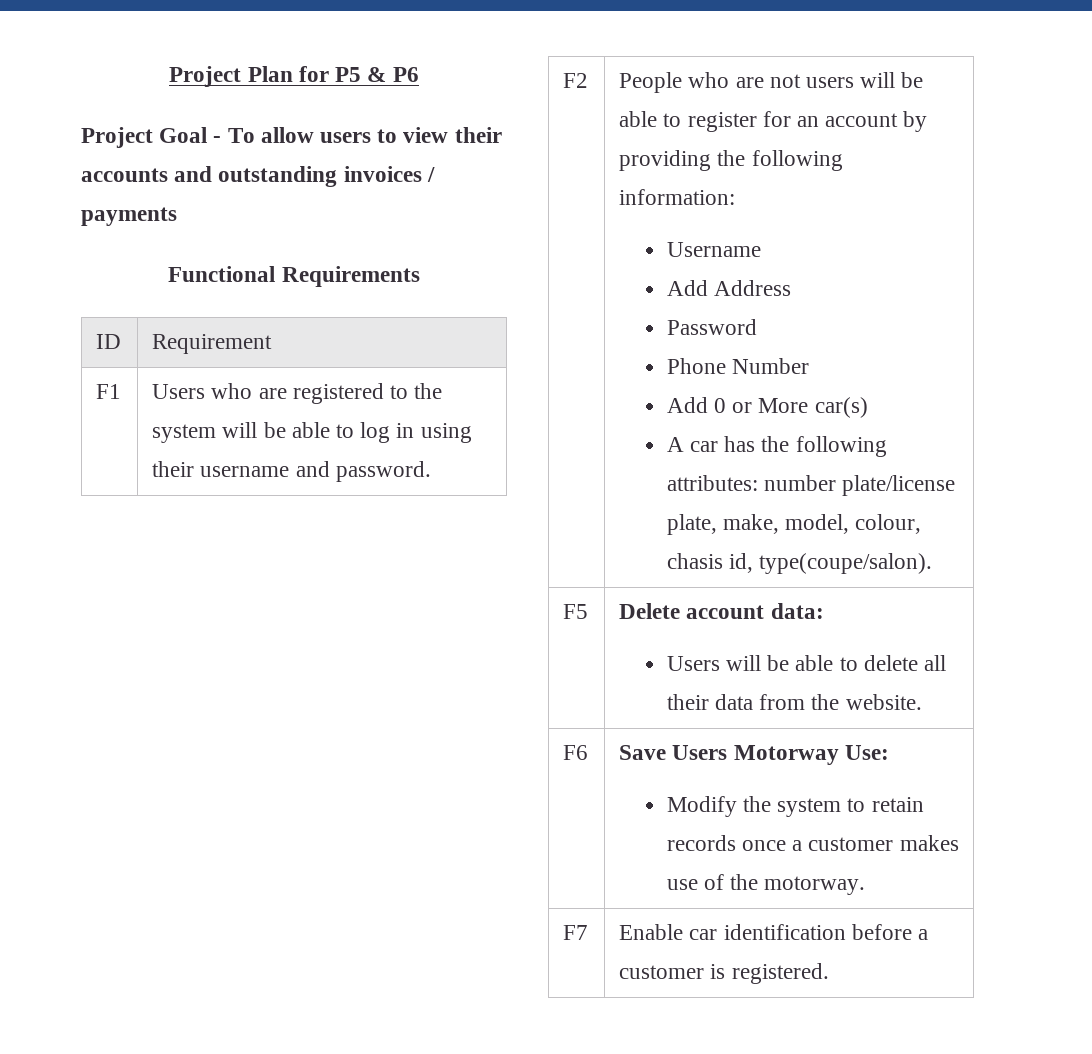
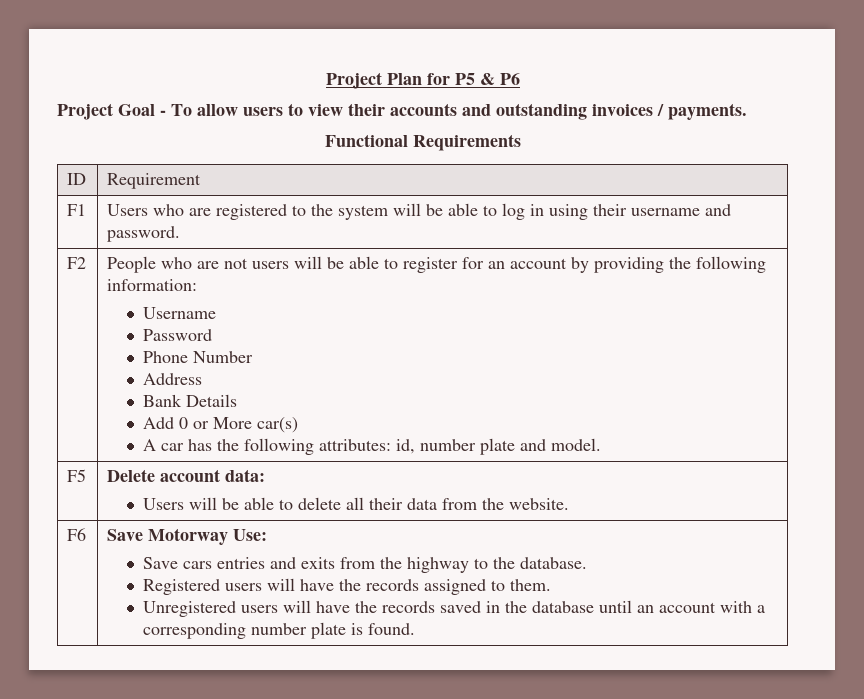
[81,207,177,226] payments -> [668,103,747,120] payments.
[666,280,791,296] // Add Address -> (217, 313) none
(809, 366) none -> [143,373,203,385] [143,394,238,407] // Address // Bank Details
[763,475,956,496] [666,514,922,535] [666,553,933,574] number plate/license plate, make, model, colour, chasis id, type(coupe/salon). -> [396,438,602,455] id, number plate and model.
[672,745,728,760] Users -> (144, 535) none
[666,796,924,817] [666,835,959,851] [666,874,866,895] [563,925,589,940] [619,924,928,940] [619,963,829,984] Modify the system to retain records once a customer makes use of the motorway. // F7 | Enable car identification before a customer is registered. -> [143,557,588,573] [143,578,552,595] [143,600,766,617] [143,622,416,639] Save cars entries and exits from the highway to the database. // Registered users will have the records assigned to them. // Unregistered users will have the records saved in the database until an account with a corresponding number plate is found.

